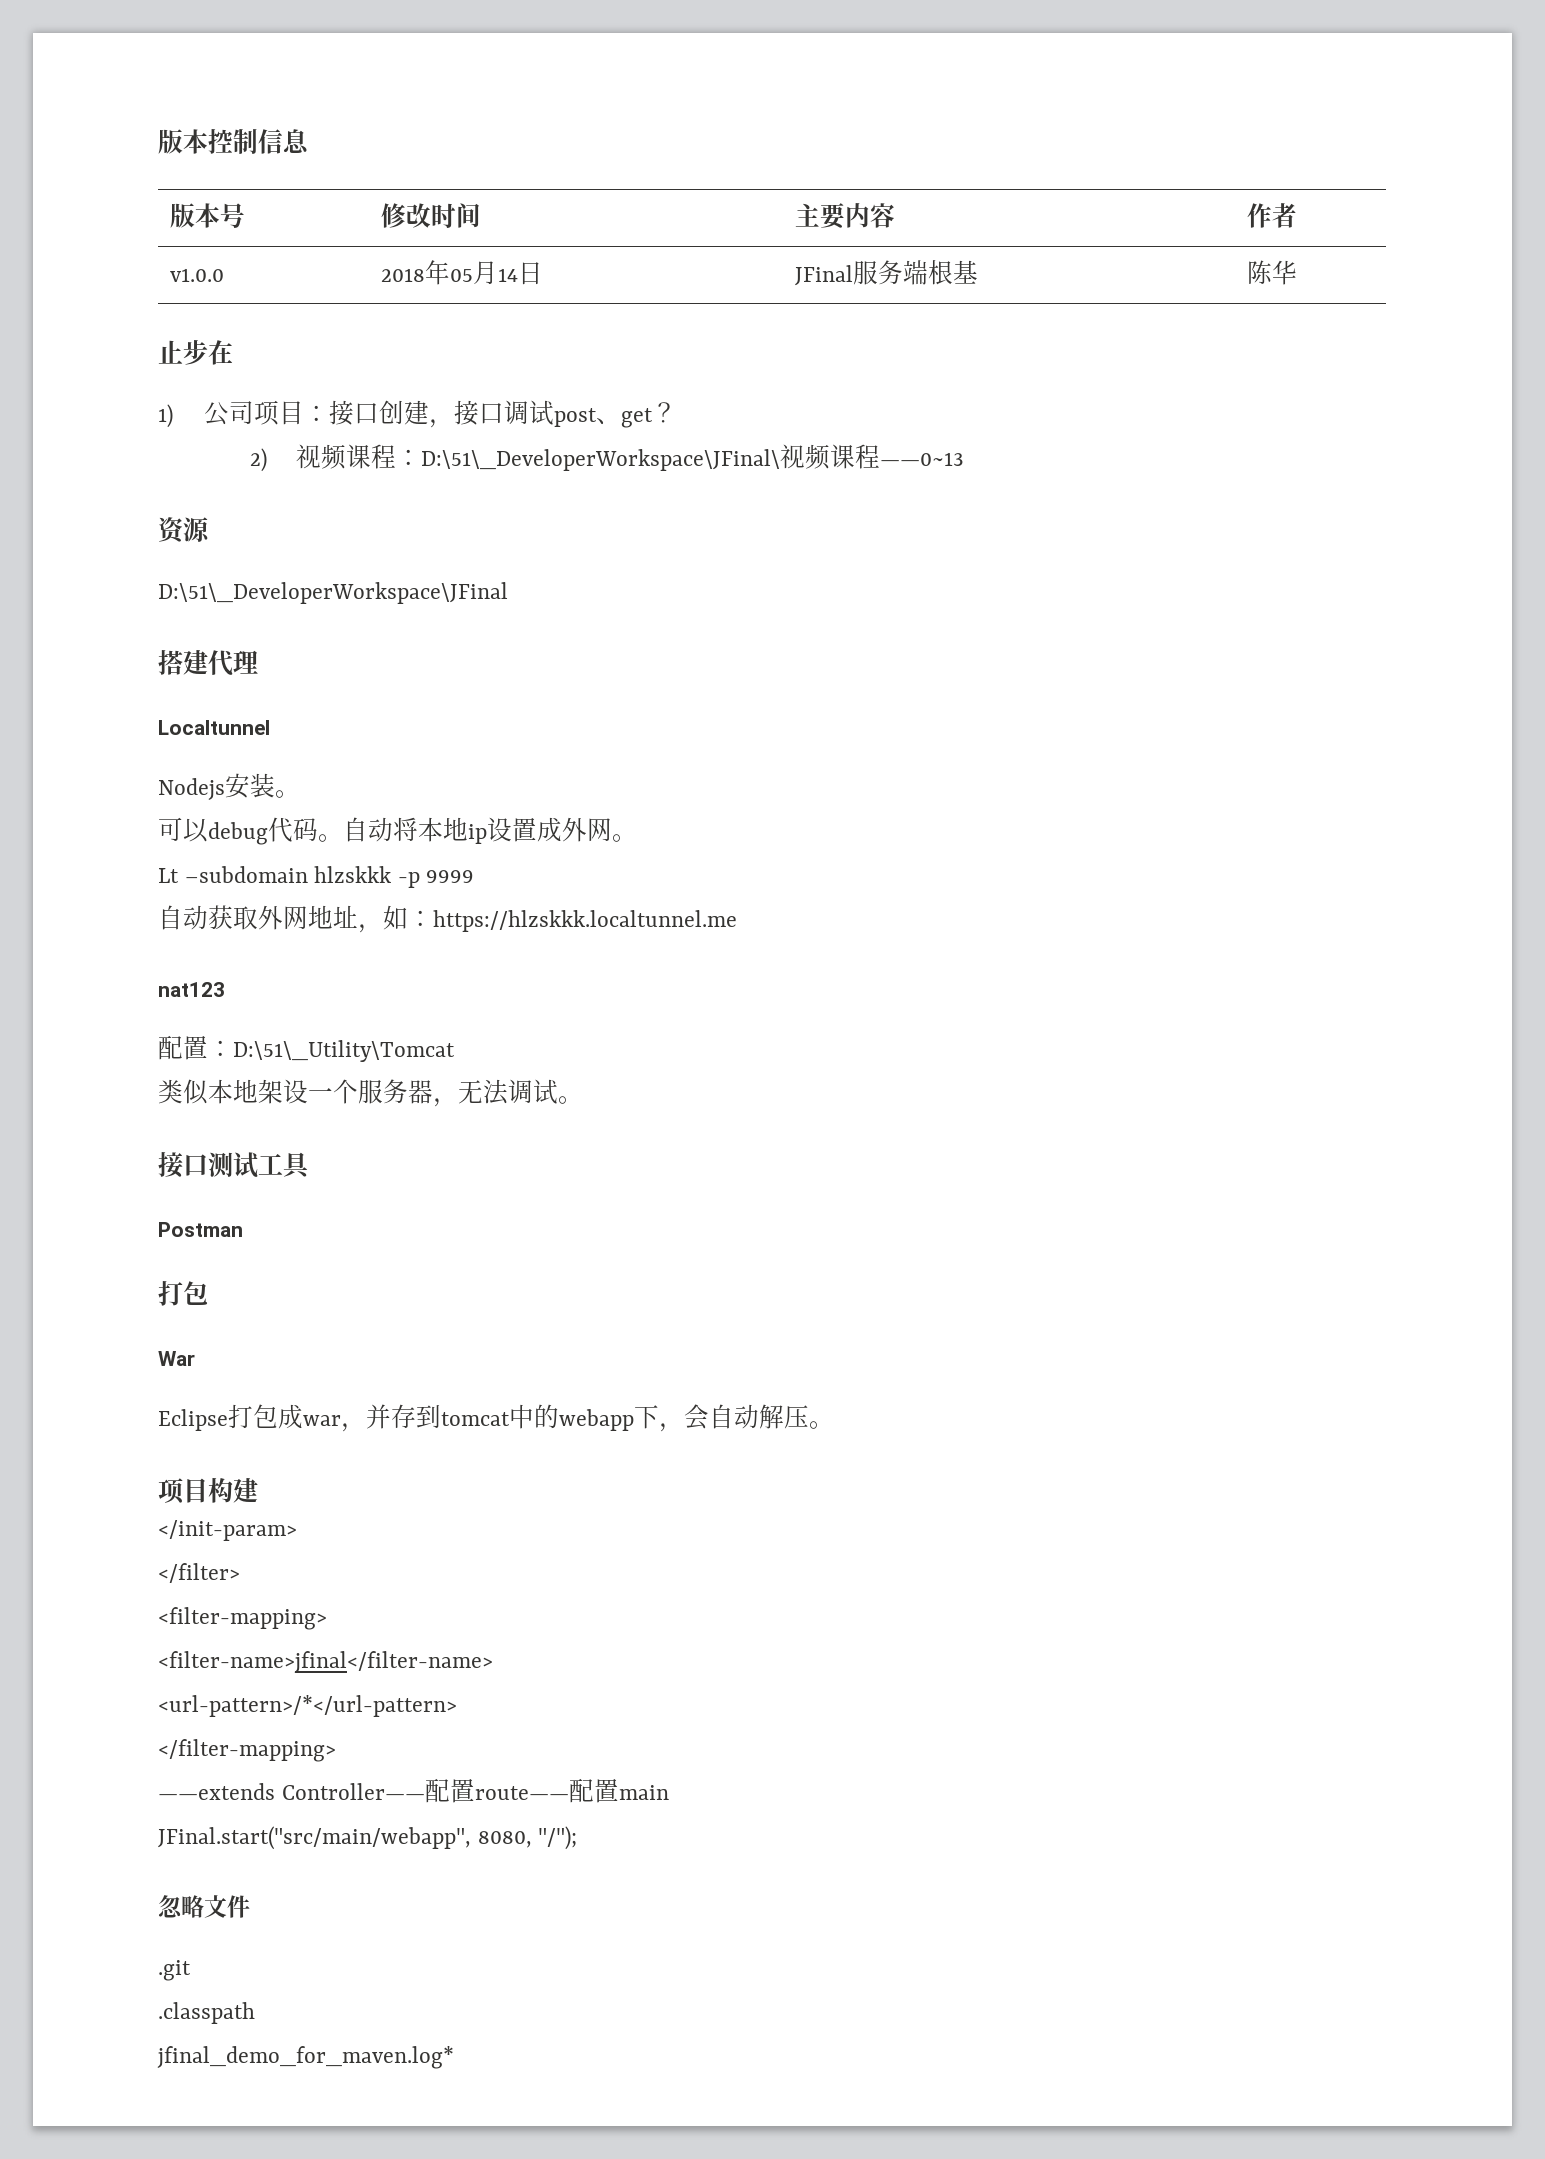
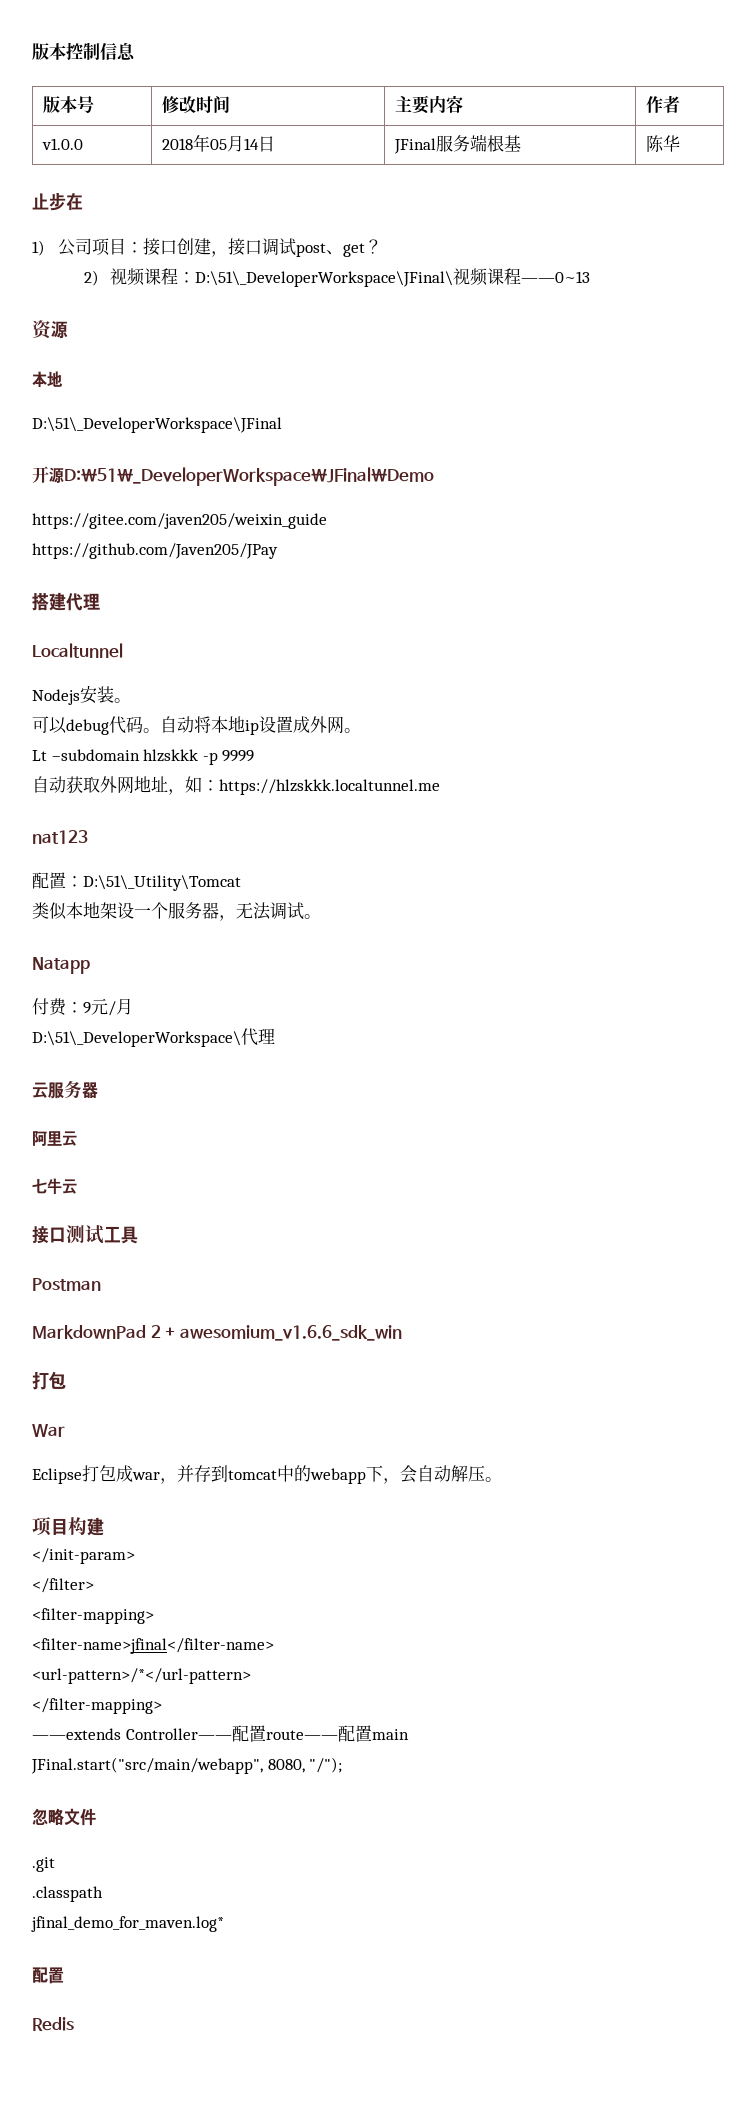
(210, 529) none -> [32,371,62,387] // 本地
(508, 593) none -> [32,466,434,486] [32,513,327,529] [32,543,278,559] // 开源D:\51\_DeveloperWorkspace\JFinal\Demo // https://gitee.com/javen205/weixin_guide // https://github.com/Javen205/JPay
(583, 1100) none -> [32,957,90,974] [32,998,133,1016] [32,1028,275,1047] [32,1080,98,1099] [32,1130,77,1146] [32,1178,77,1194] // Natapp // 付费：9元/月 // D:\51\_DeveloperWorkspace\代理 // 云服务器 // 阿里云 // 七牛云
(243, 1229) none -> [32,1325,402,1341] // MarkdownPad 2 + awesomium_v1.6.6_sdk_win
(454, 2057) none -> [32,1967,64,1984] [32,2017,74,2031] // 配置 // Redis

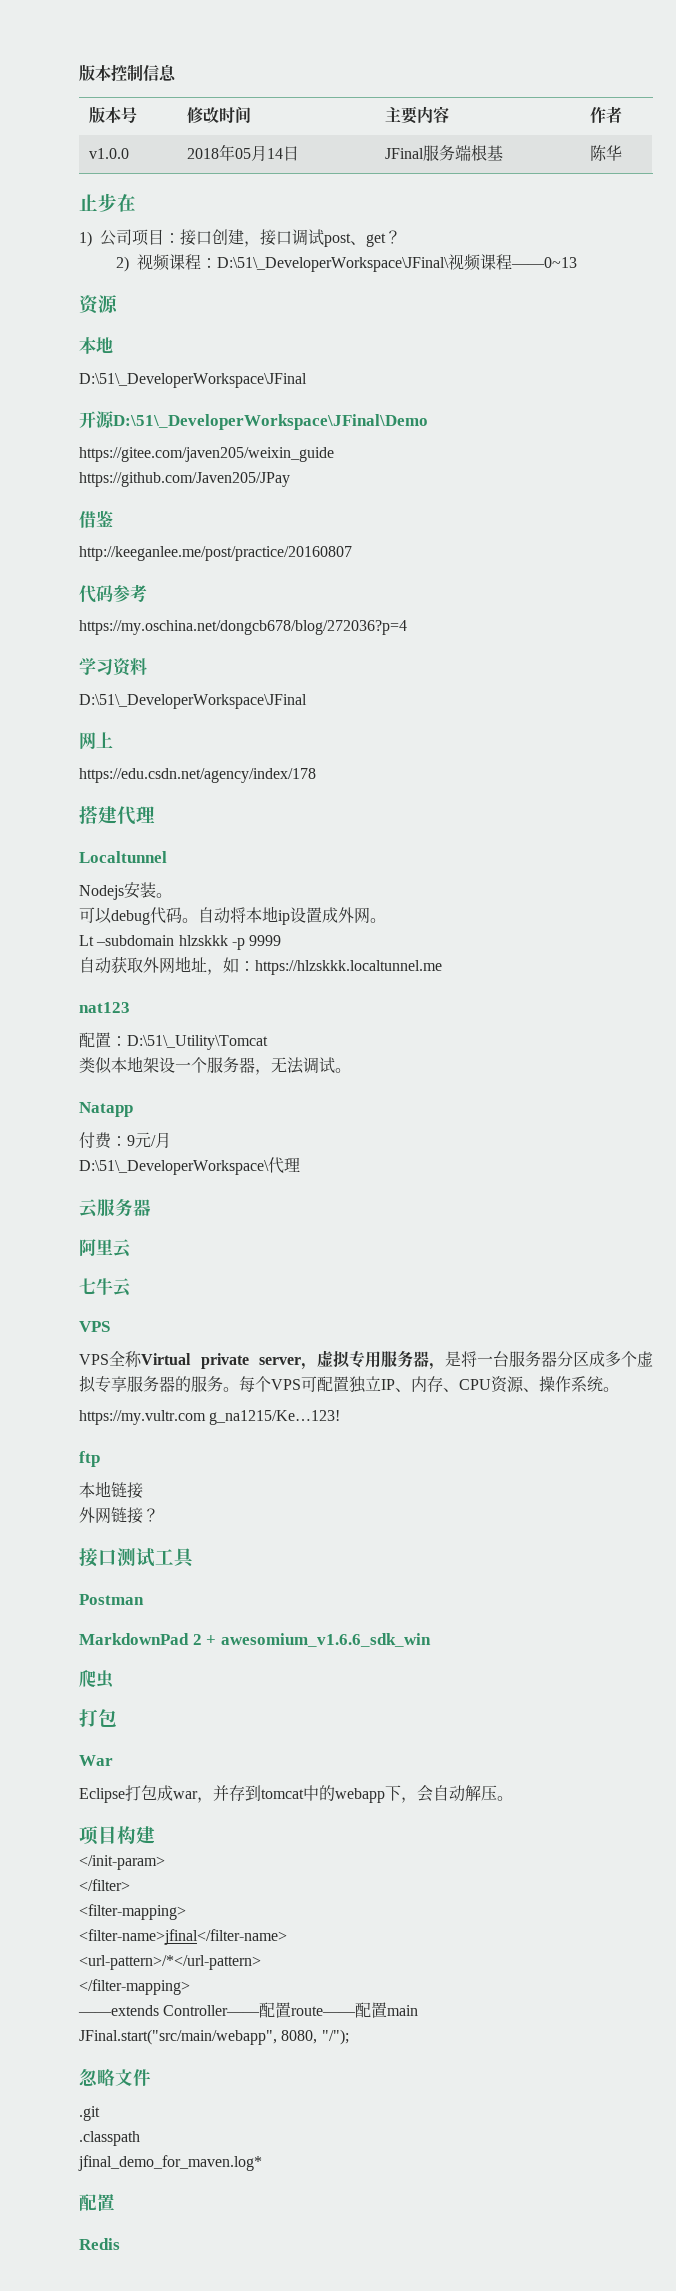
(278, 551) none -> [79,510,113,528] [79,546,352,561] [79,584,147,603] [79,620,407,635] [79,658,147,676] [79,694,307,709] [79,732,113,749] [79,768,316,783] // 借鉴 // http://keeganlee.me/post/practice/20160807 // 代码参考 // https://my.oschina.net/dongcb678/blog/272036?p=4 // 学习资料 // D:\51\_DeveloperWorkspace\JFinal // 网上 // https://edu.csdn.net/agency/index/178
(77, 1186) none -> [79,1321,110,1332] [79,1350,653,1370] [79,1375,619,1393] [79,1410,341,1425] [79,1451,100,1467] [79,1481,143,1499] [79,1507,159,1524] // VPS // VPS全称Virtual private server，虚拟专用服务器，是将一台服务器分区成多个虚拟专享服务器的服务。每个VPS可配置独立IP、内存、CPU资源、操作系统。 // https://my.vultr.com g_na1215/Ke…123! // ftp // 本地链接 // 外网链接？
(402, 1333) none -> [79,1670,114,1689] // 爬虫

